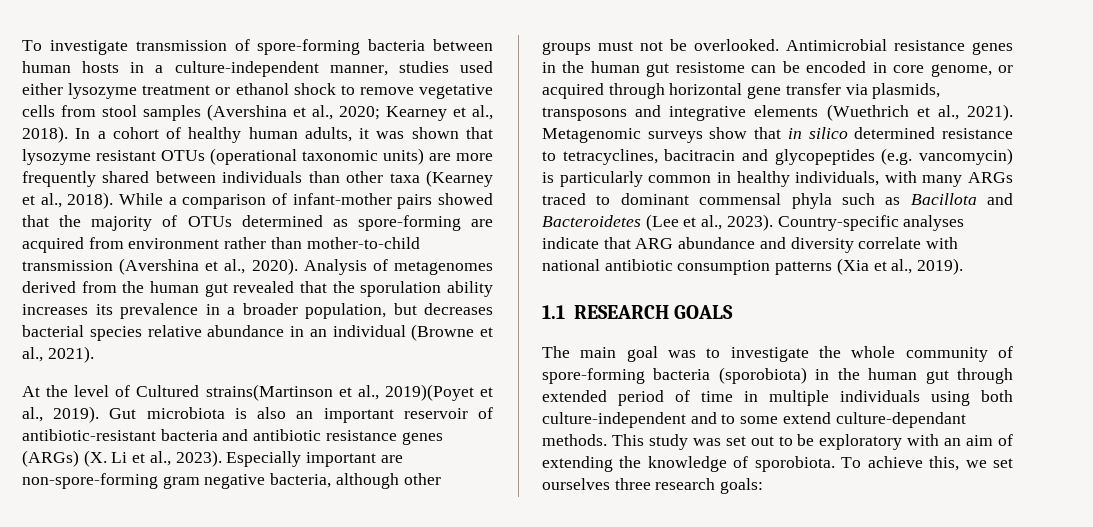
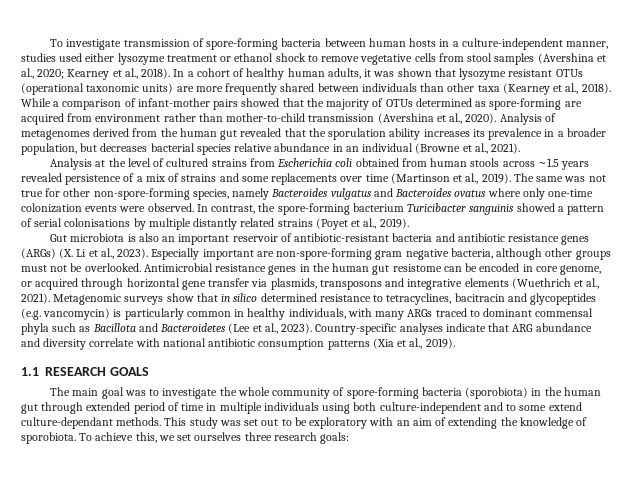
[22,386,40,397] At -> [50,158,106,170] Analysis at
[136,384,493,401] [22,406,100,423] Cultured strains(Martinson et al., 2019)(Poyet et al., 2019). -> [166,158,590,170] [21,173,606,185] [21,188,594,200] [21,203,605,215] [21,218,409,230] cultured strains from Escherichia coli obtained from human stools across ~1.5 years revealed persistence of a mix of strains and some replacements over time (Martinson et al., 2019). The same was not true for other non-spore-forming species, namely Bacteroides vulgatus and Bacteroides ovatus where only one-time colonization events were observed. In contrast, the spore-forming bacterium Turicibacter sanguinis showed a pattern of serial colonisations by multiple distantly related strains (Poyet et al., 2019). //

